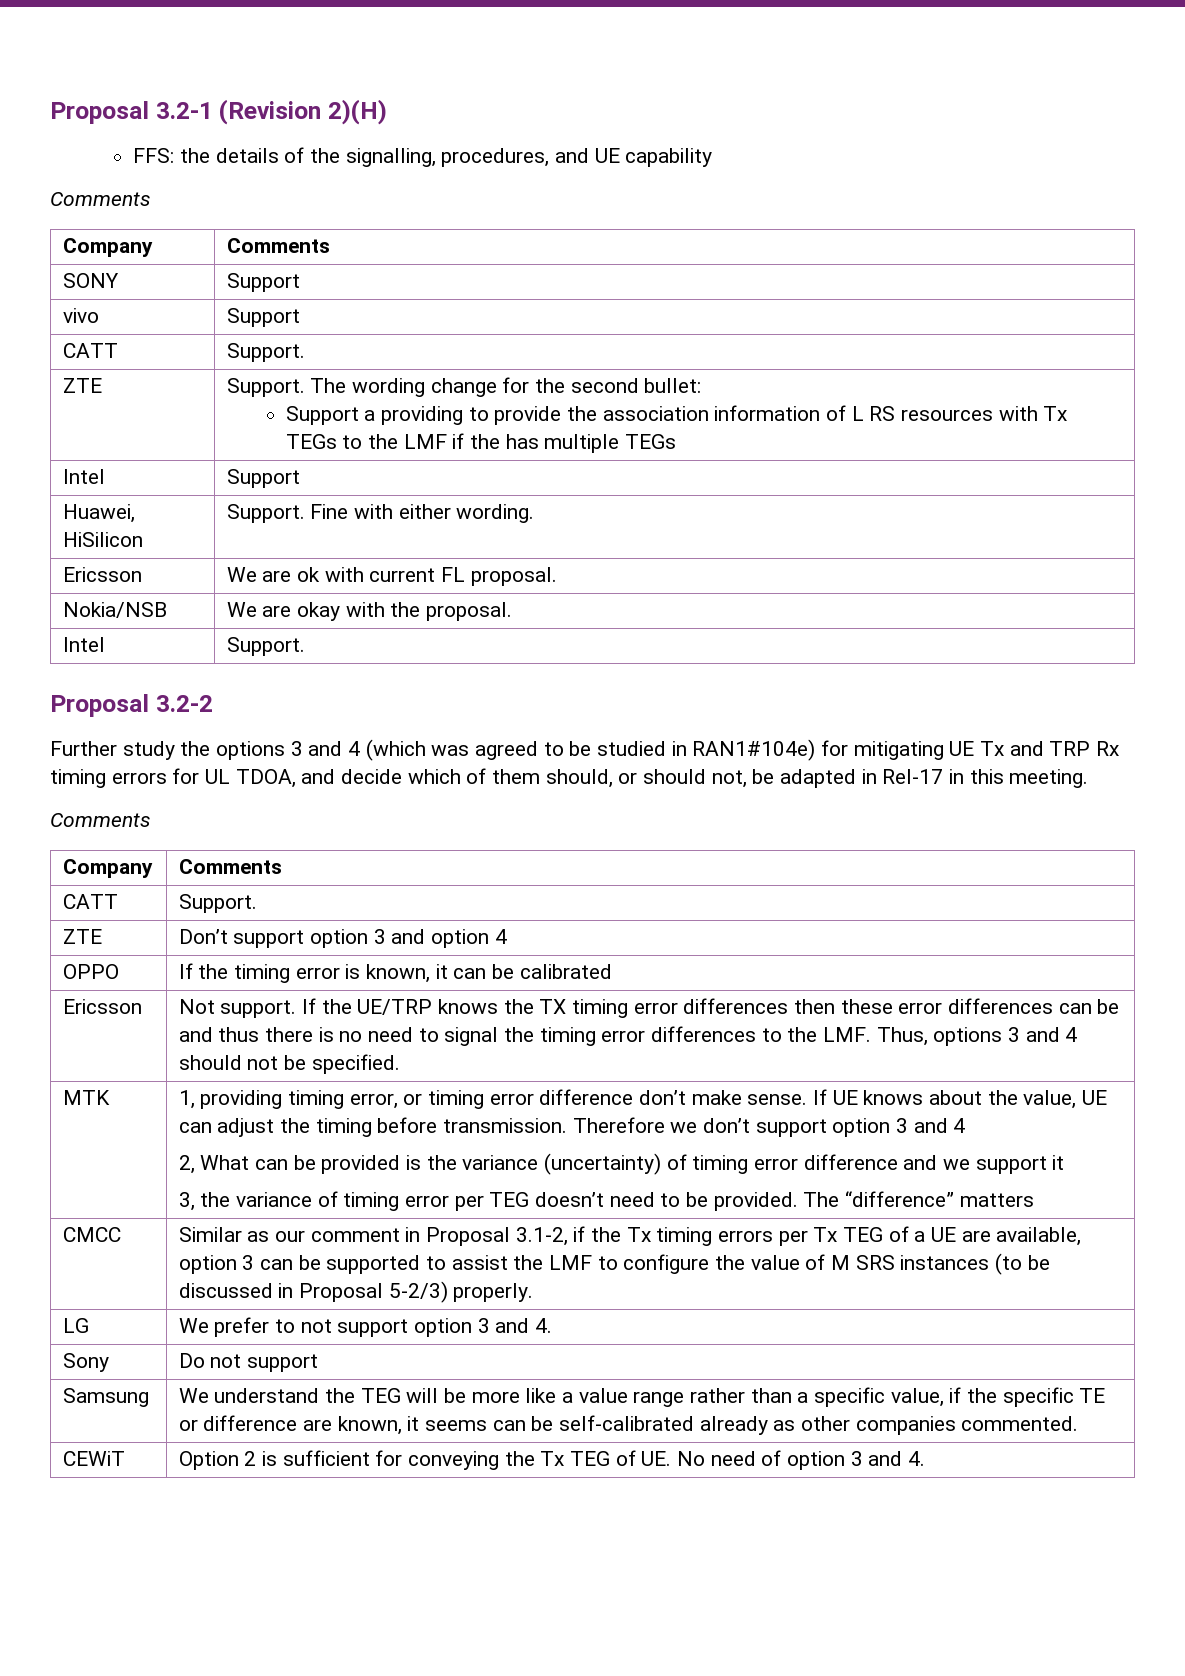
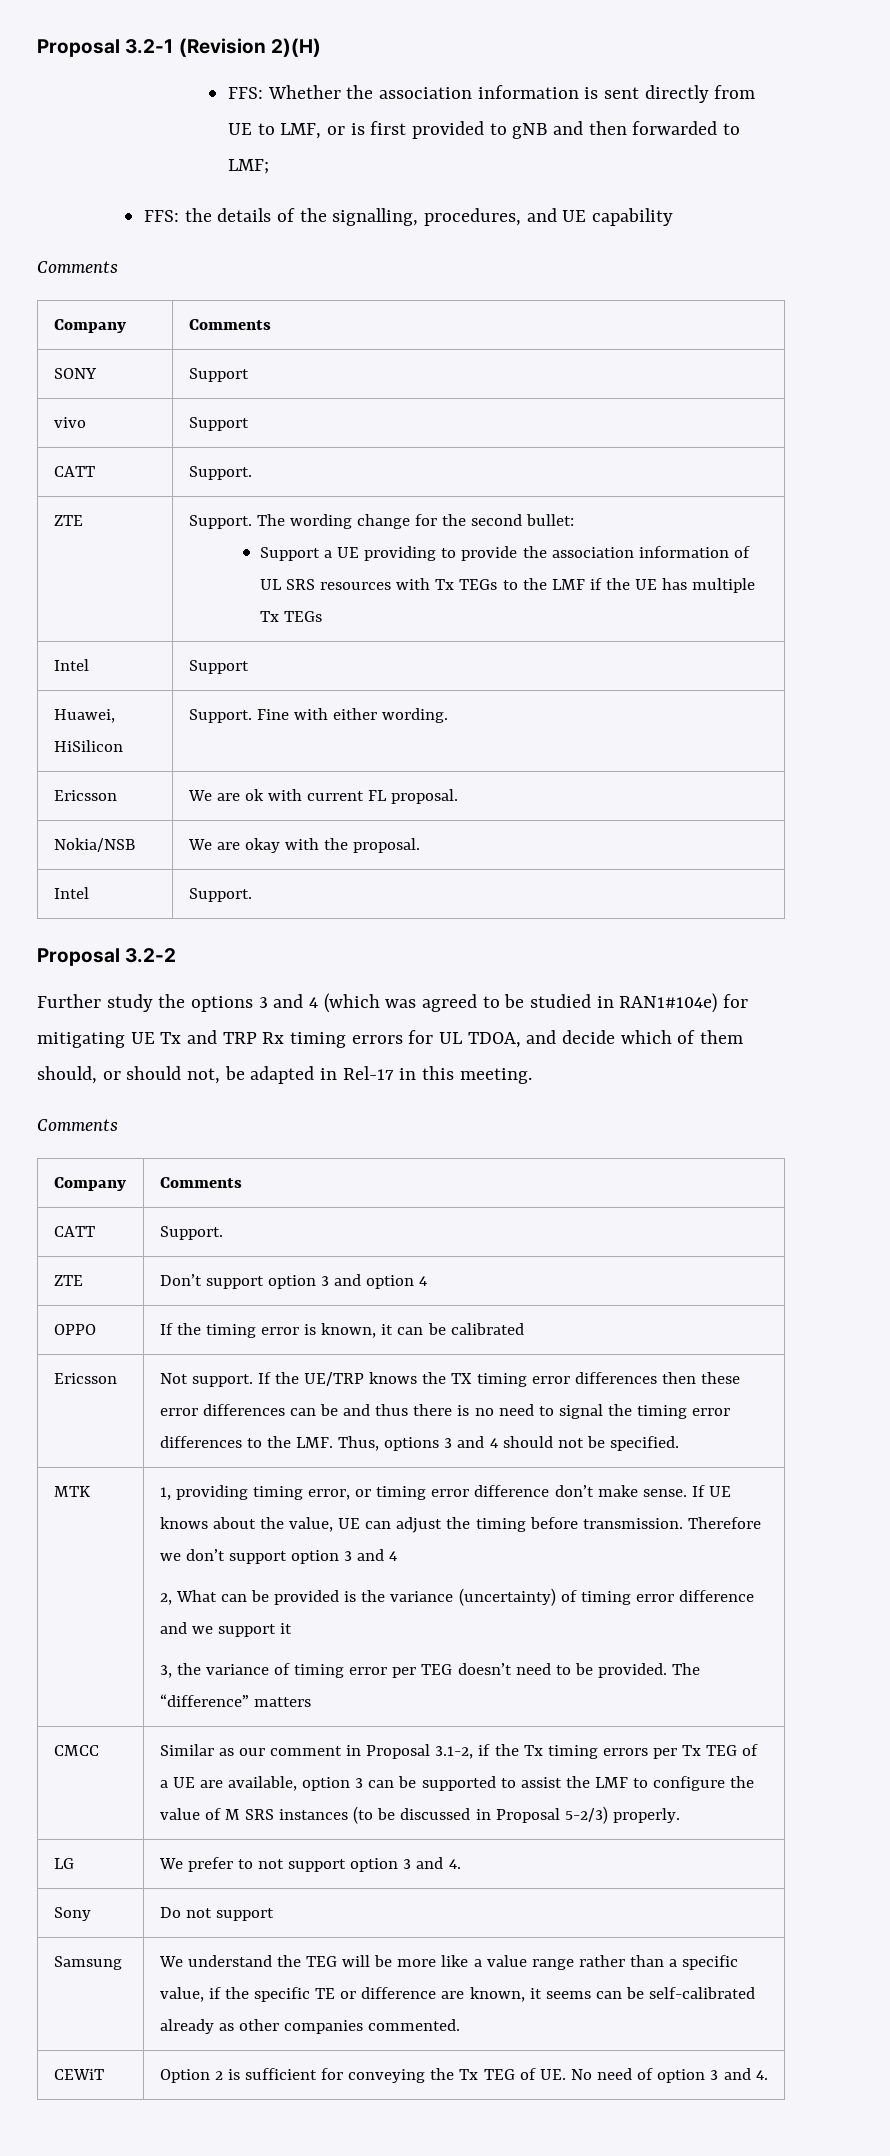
(387, 112) none -> [228,85,756,103] [228,121,741,139] [228,159,270,174] // FFS: Whether the association information is sent directly from UE to LMF, or is first provided to gNB and then forwarded to LMF;
(376, 415) none -> [337,547,360,558] UE
[851,406,896,421] L RS -> [259,579,315,590] UL SRS
(501, 441) none -> [635,579,658,590] UE
(620, 443) none -> [259,611,279,622] Tx

